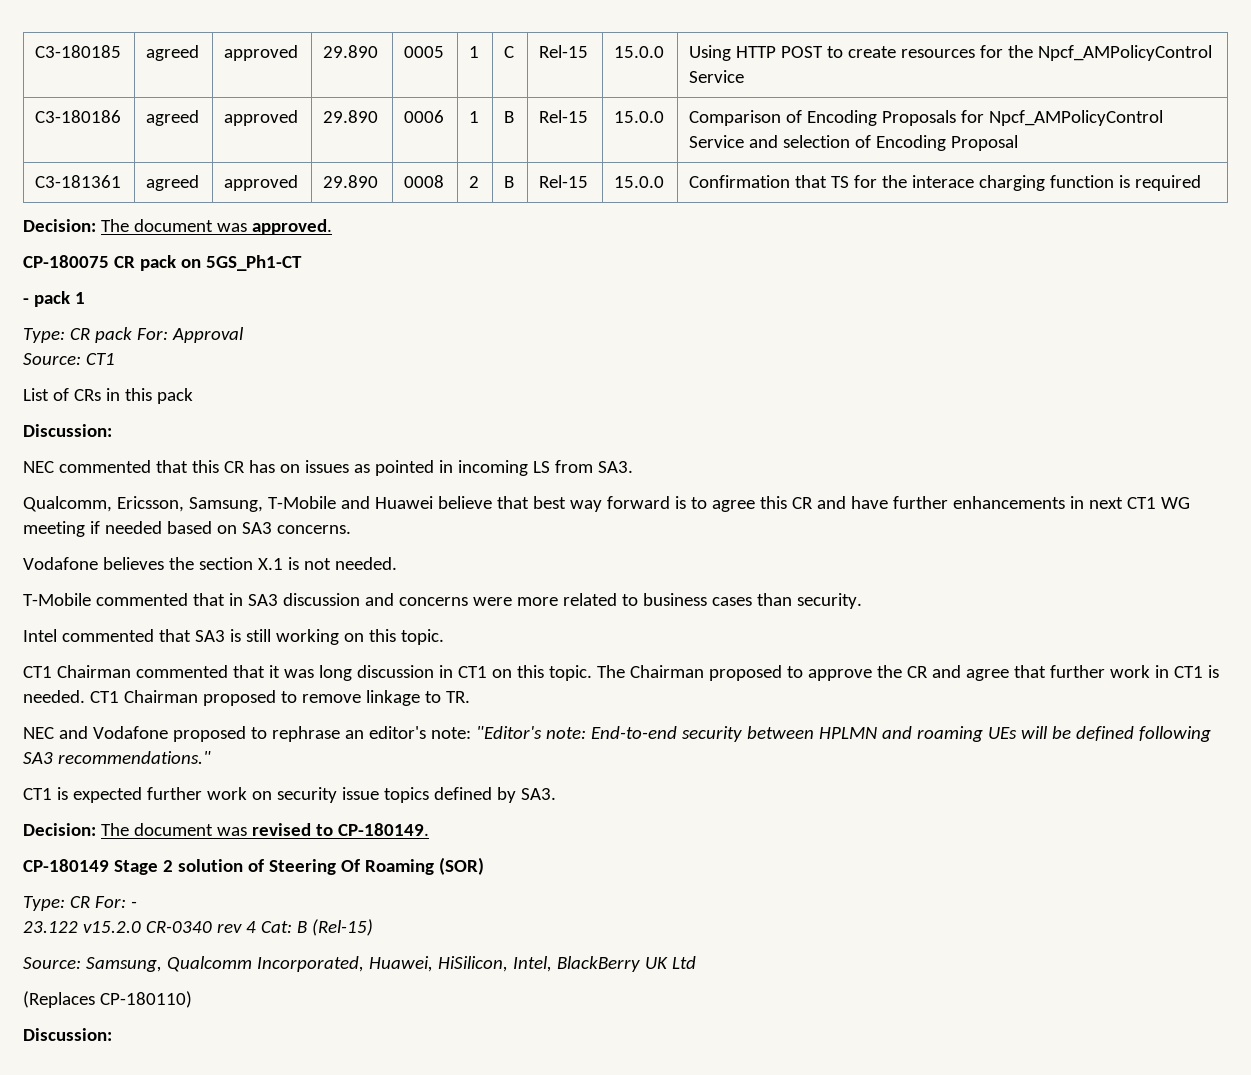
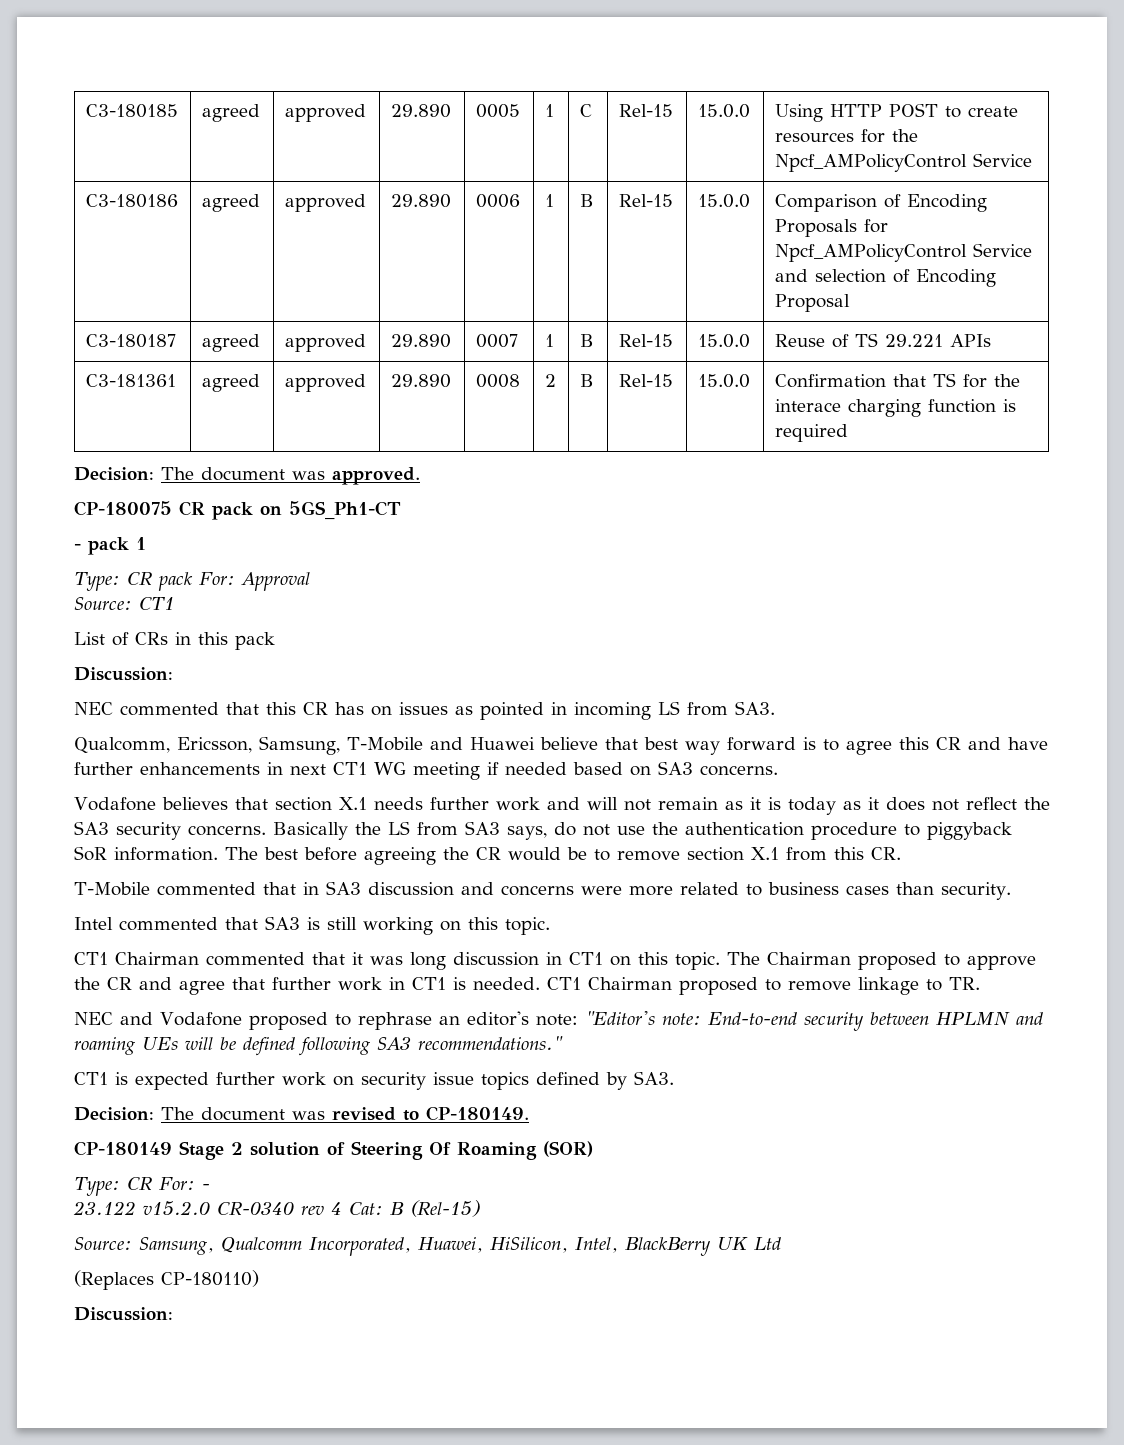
(1019, 143) none -> [85,334,176,348] [201,334,260,352] [284,334,366,352] [390,334,451,348] [475,334,518,348] [544,334,554,347] [579,334,594,347] [618,334,673,347] [697,334,750,348] [774,333,991,348] // C3-180187 | agreed | approved | 29.890 | 0007 | 1 | B | Rel-15 | 15.0.0 | Reuse of TS 29.221 APIs
[168,557,397,570] the section X.1 is not needed. -> [234,797,1050,815] [74,821,1012,840] [74,846,901,865] that section X.1 needs further work and will not remain as it is today as it does not reflect the SA3 security concerns. Basically the LS from SA3 says, do not use the authentication procedure to piggyback SoR information. The best before agreeing the CR would be to remove section X.1 from this CR.

